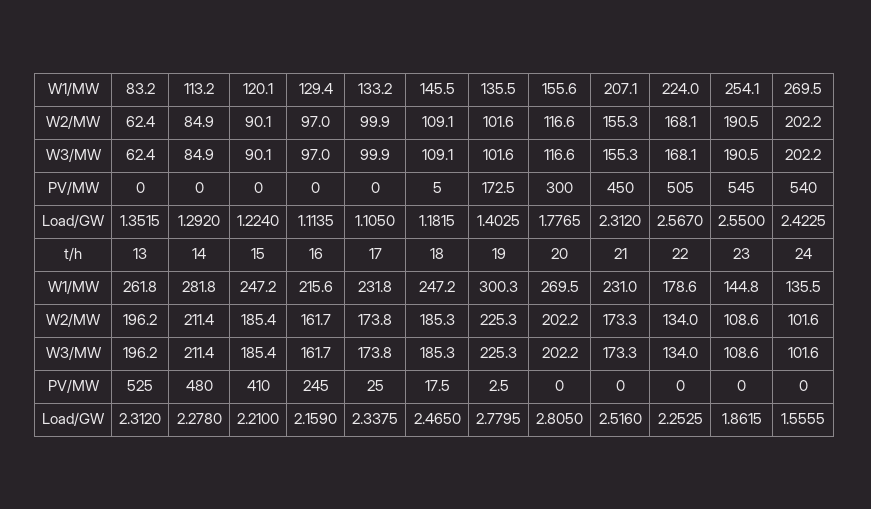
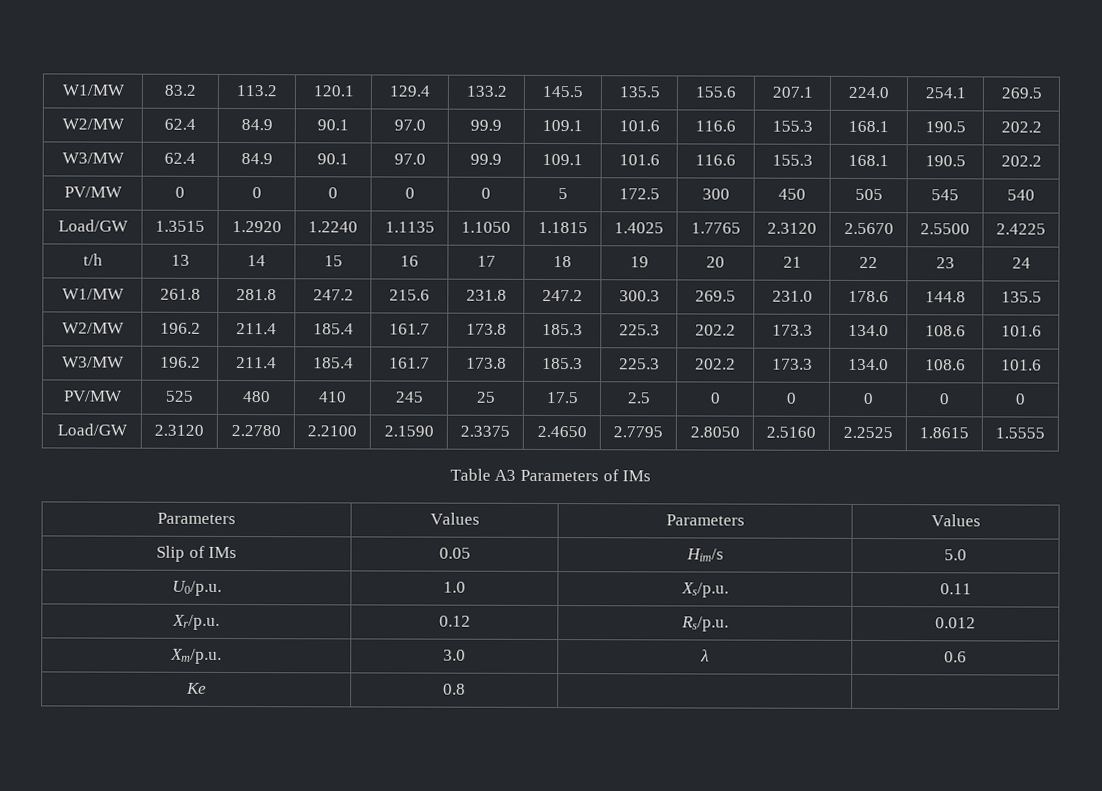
(825, 418) none -> [449,468,652,482] [157,512,236,525] [429,512,480,525] [665,514,745,526] [930,514,981,527] [155,545,238,562] [438,547,471,559] [685,548,724,562] [944,549,967,561] [171,580,222,596] [443,581,466,593] [680,582,729,598] [939,583,972,595] [172,614,220,630] [438,615,471,627] [680,616,729,632] [935,617,976,629] [170,648,222,664] [443,649,466,661] [700,649,709,662] [944,651,967,663] [185,682,207,694] [443,683,466,695] // Table A3 Parameters of IMs // Parameters | Values | Parameters | Values // Slip of IMs | 0.05 | Him/s | 5.0 // U0/p.u. | 1.0 | Xs/p.u. | 0.11 // Xr/p.u. | 0.12 | Rs/p.u. | 0.012 // Xm/p.u. | 3.0 | λ | 0.6 // Ke | 0.8 | |

